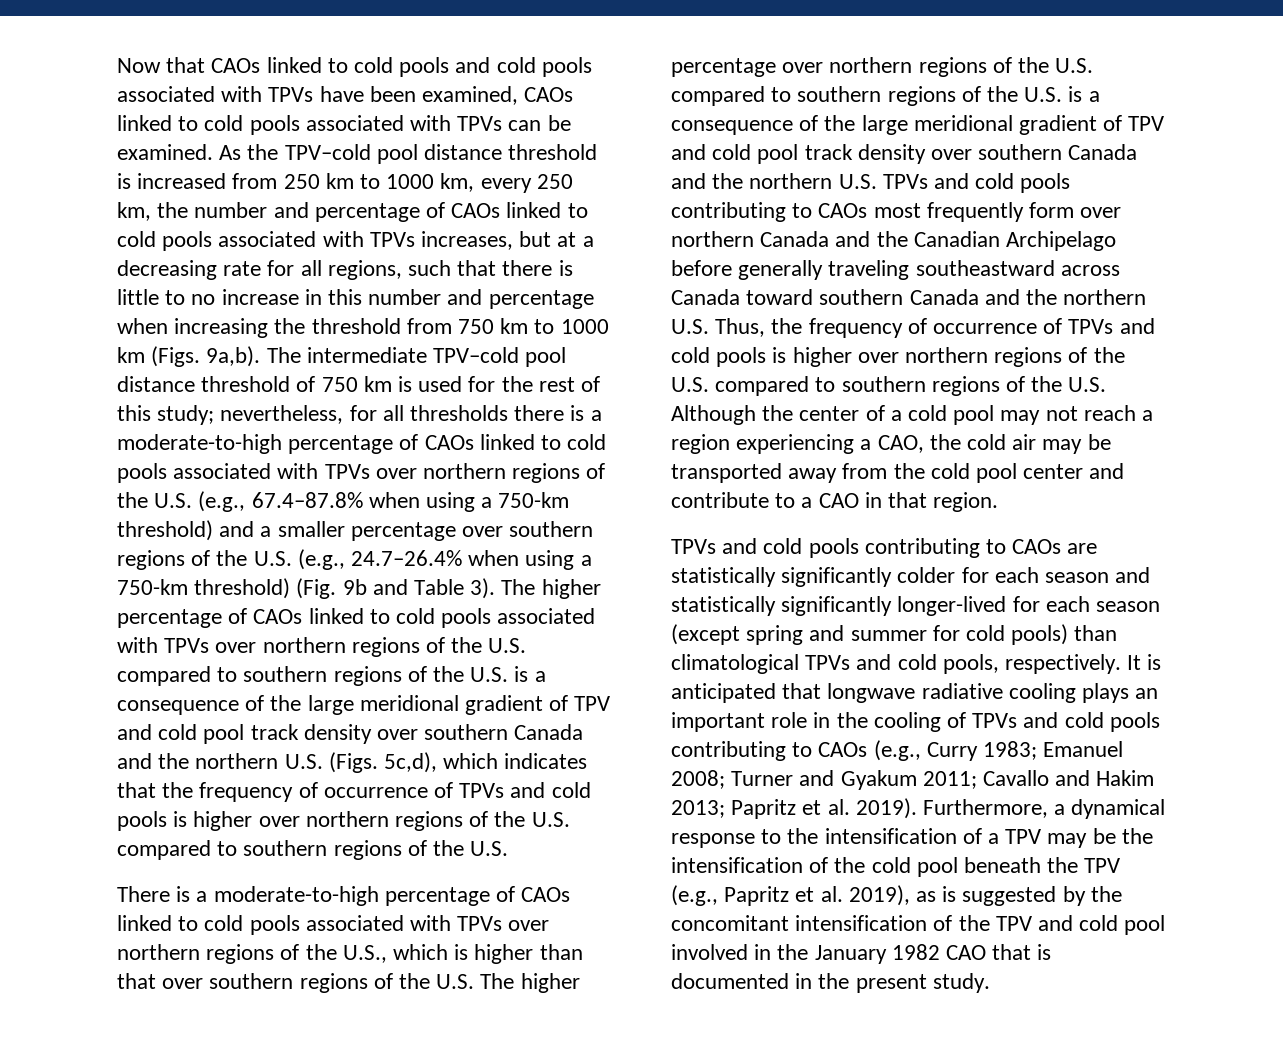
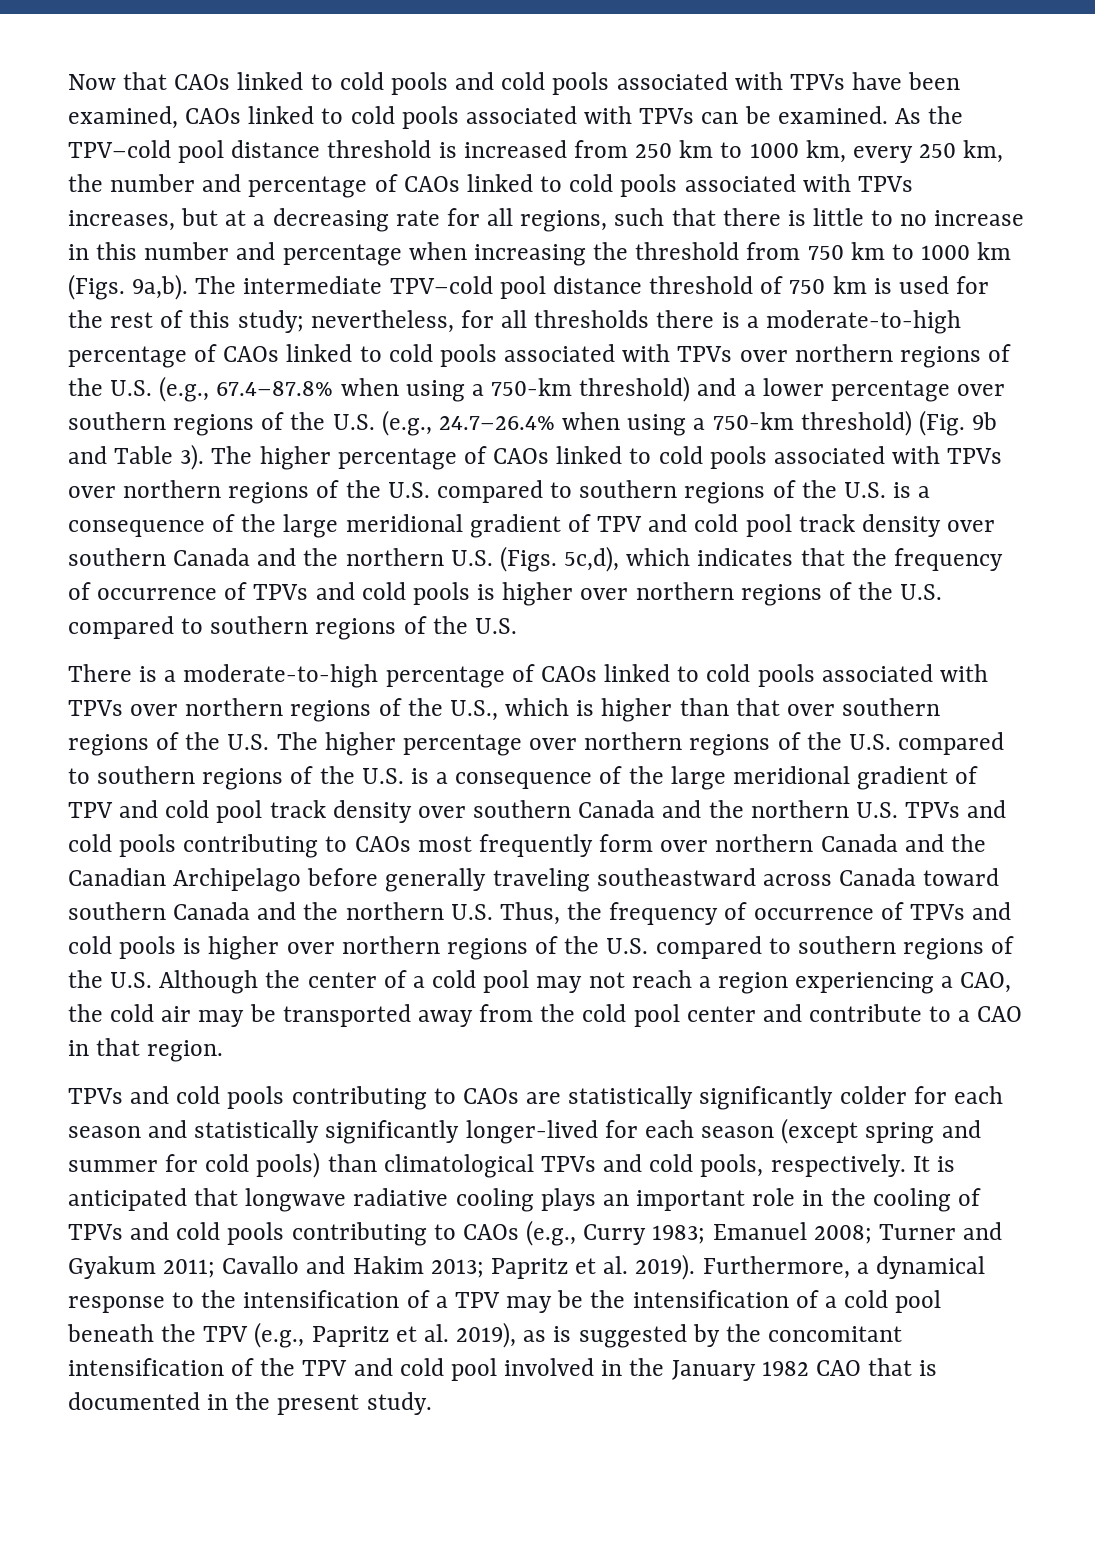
[277,521,345,537] smaller -> [762,378,824,396] lower
[834,857,866,873] the -> [824,1296,837,1308] a

